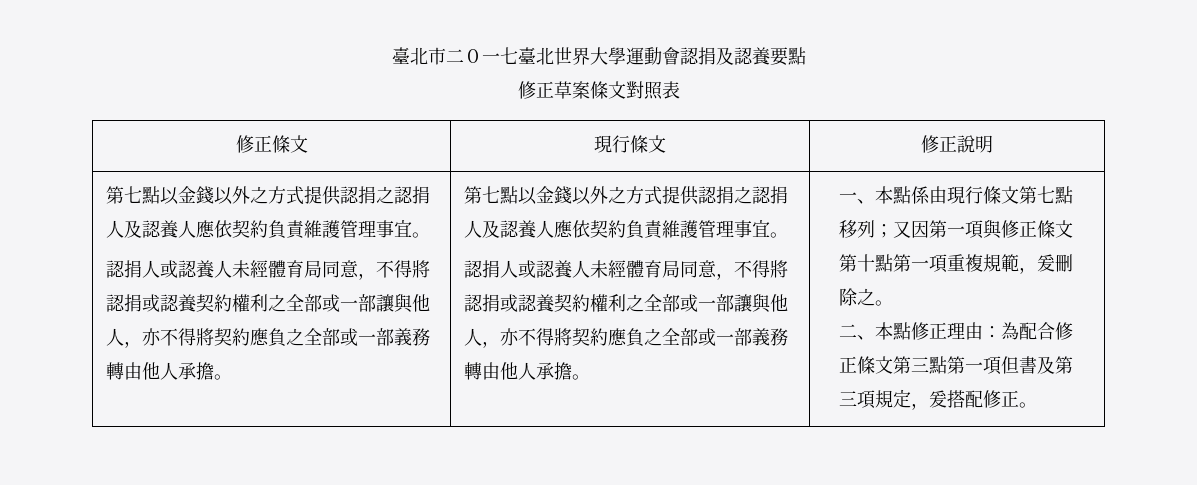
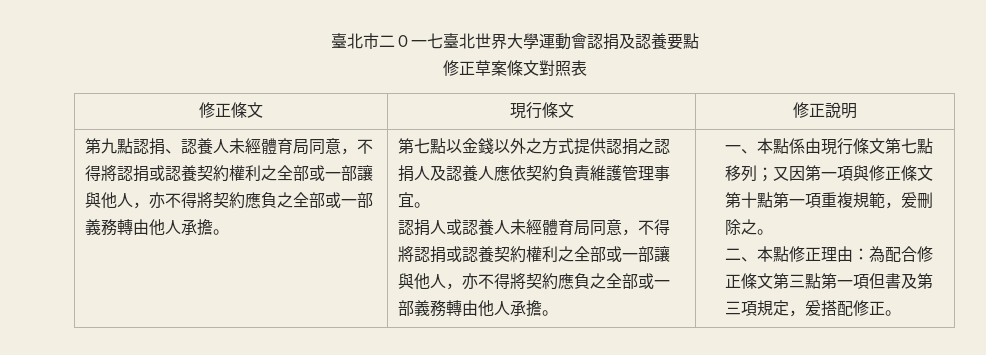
[123,186,430,205] [105,220,430,239] [105,260,178,278] 七點以金錢以外之方式提供認捐之認捐人及認養人應依契約負責維護管理事宜。 // 認捐人或 -> [101,138,182,155] 九點認捐、

